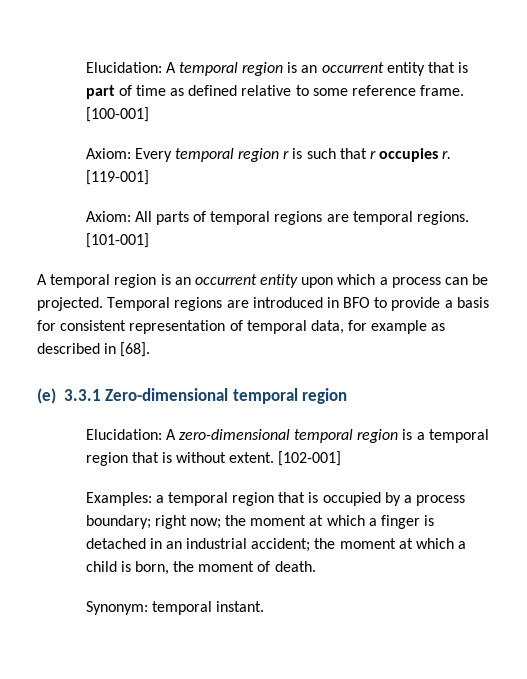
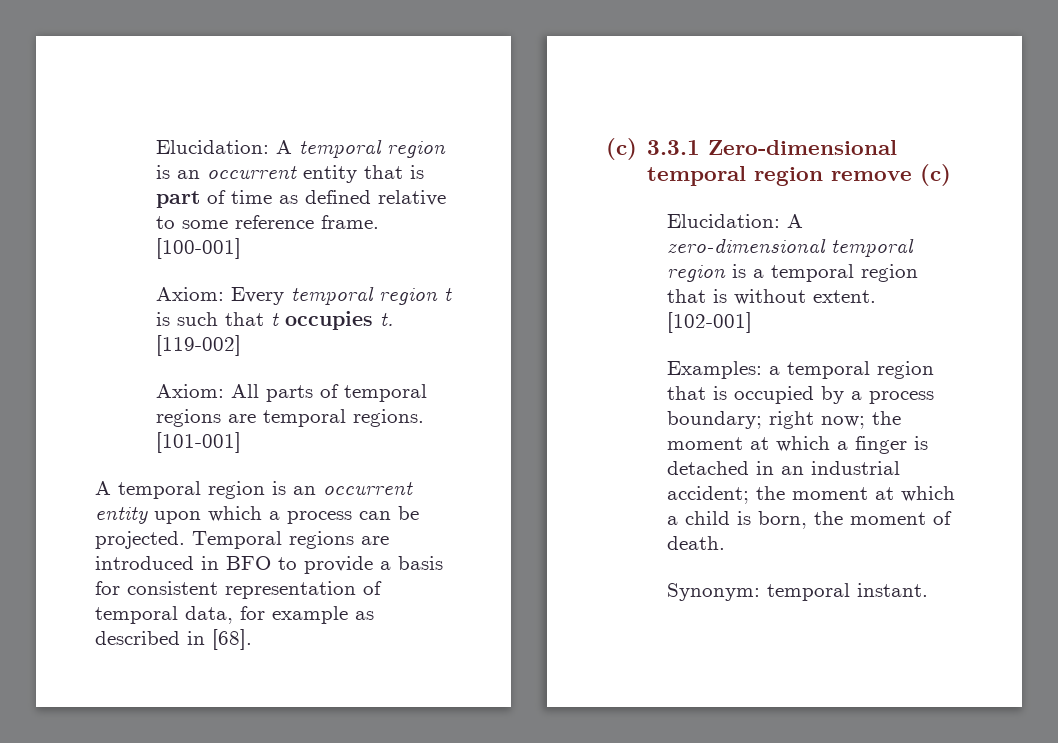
[283,151,290,159] r -> [443,287,452,301] t
[369,148,452,162] [85,170,149,185] r occupies r. [119-001] -> [270,311,393,330] [155,335,241,356] t occupies t. [119-002]
[37,388,56,404] (e) -> [606,138,637,160] (c)
(348, 396) none -> [831,164,952,186] remove (c)

